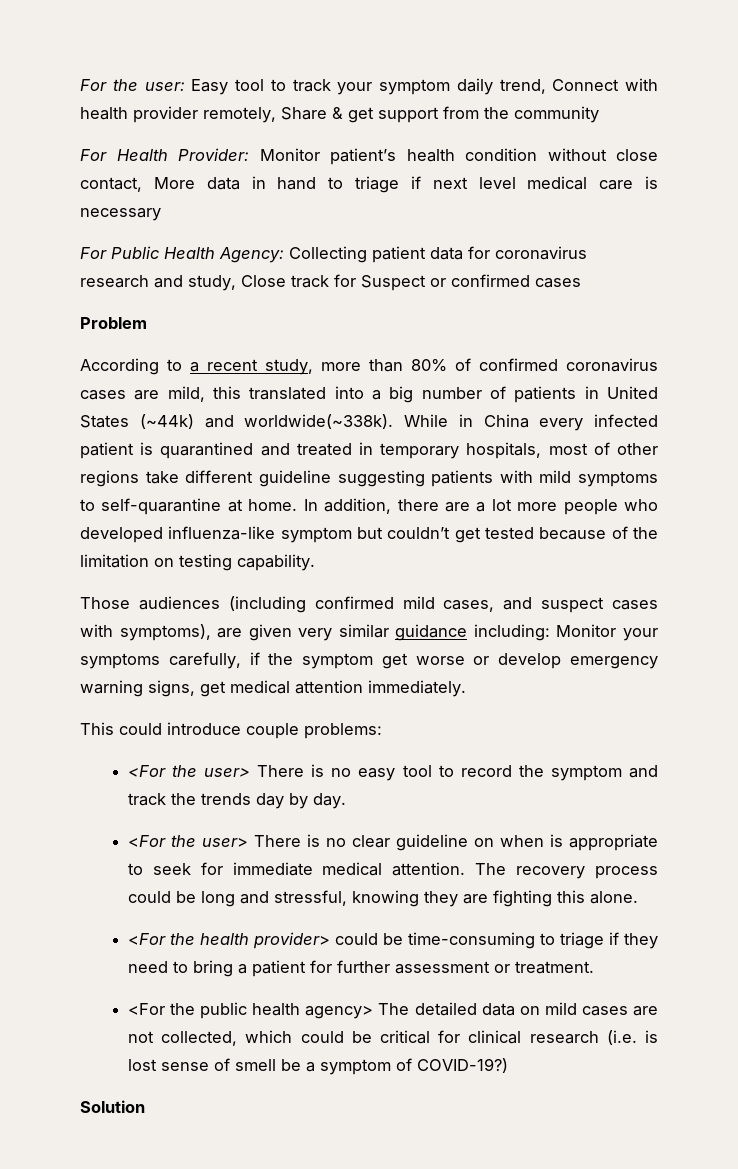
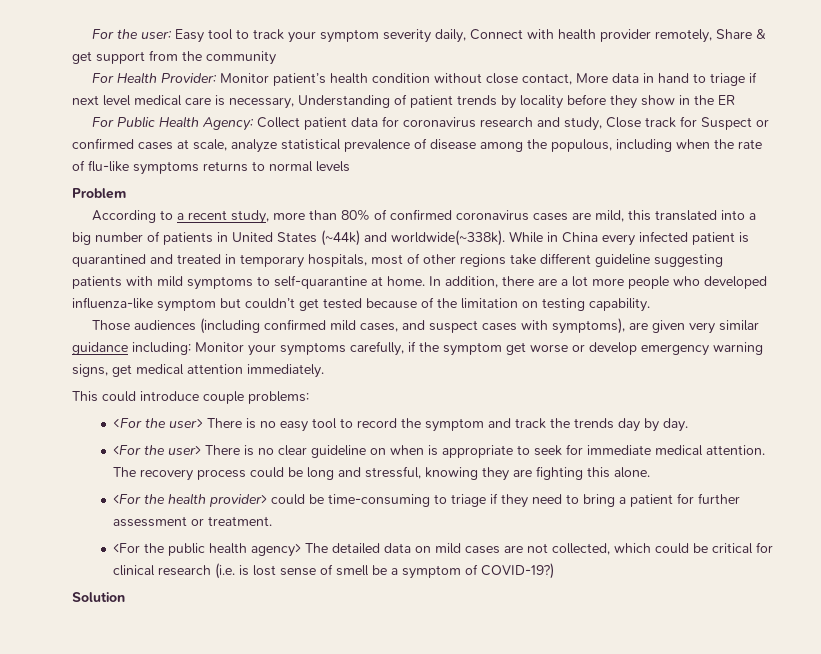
[456,78,546,95] daily trend, -> [382,29,466,43] severity daily,
[80,208,161,221] necessary -> [229,94,735,109] necessary, Understanding of patient trends by locality before they show in the ER
[289,246,367,263] Collecting -> [256,117,300,128] Collect
(581, 283) none -> [177,138,762,153] [72,160,350,175] at scale, analyze statistical prevalence of disease among the populous, including when the rate of flu-like symptoms returns to normal levels

